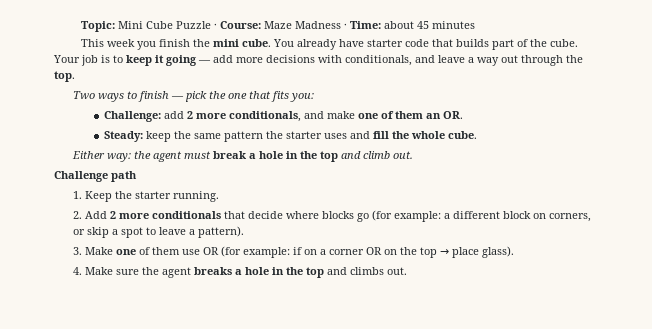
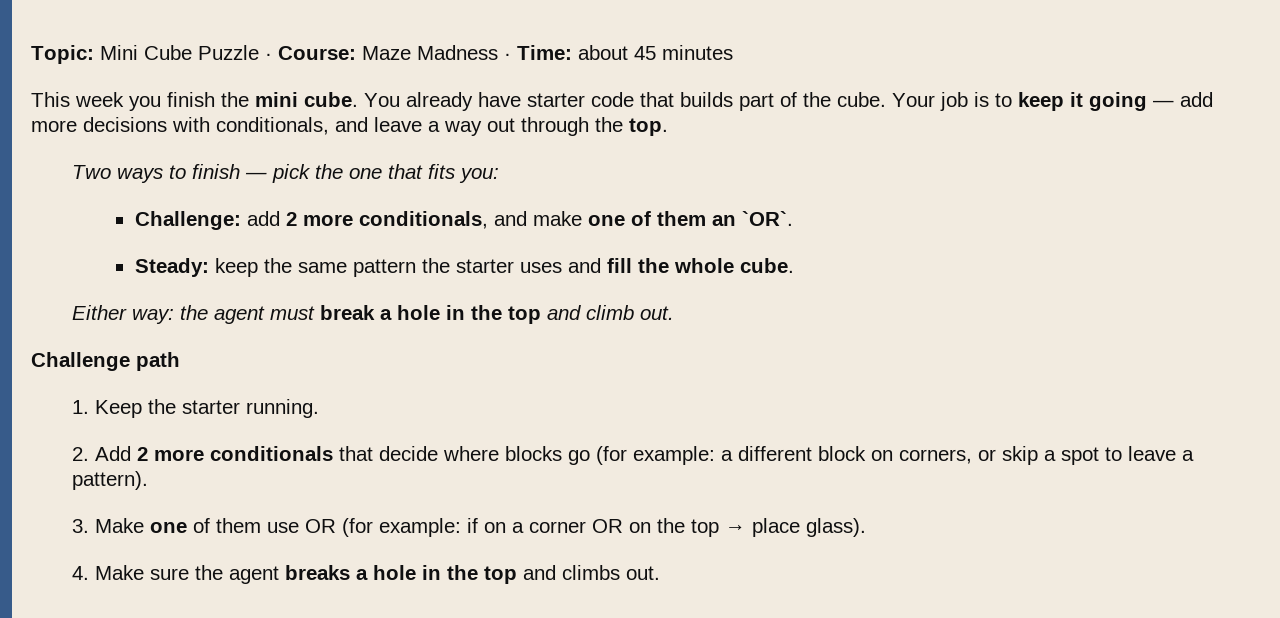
[442,111,463,119] OR. -> [741,211,793,226] `OR`.

